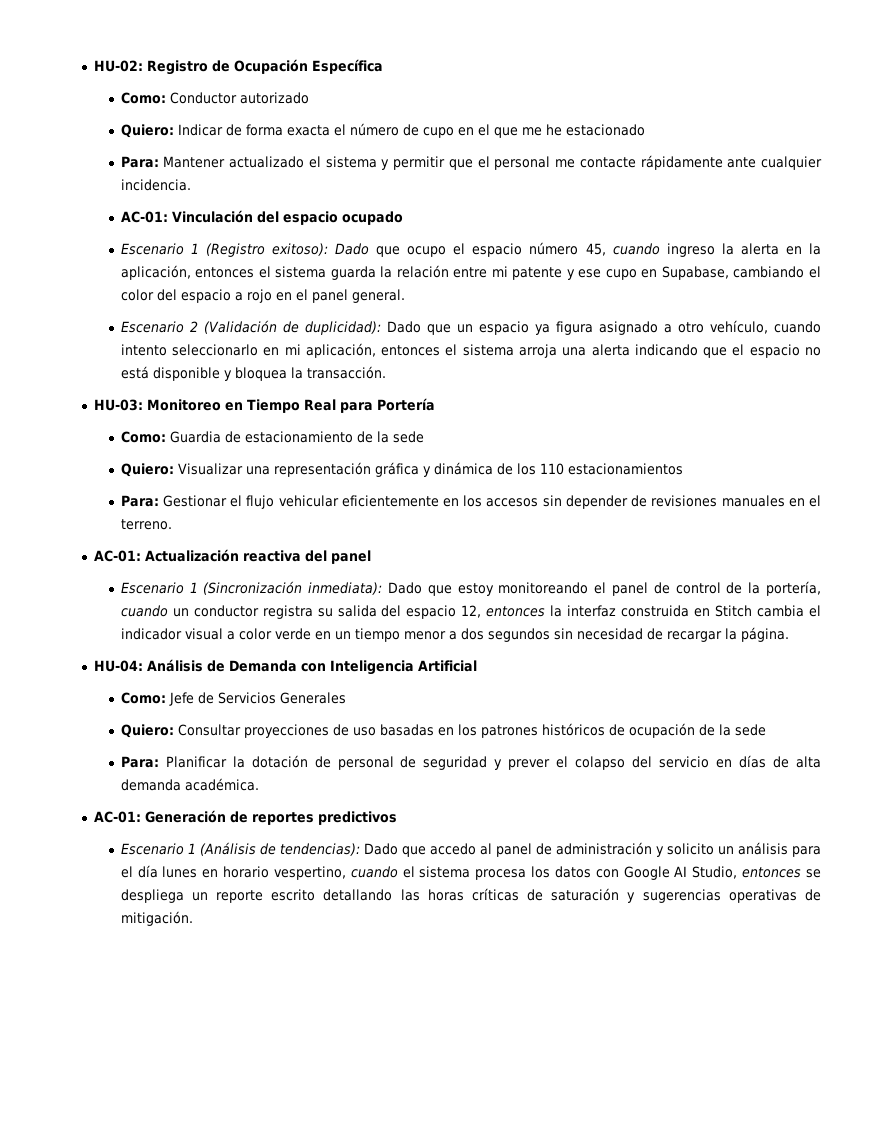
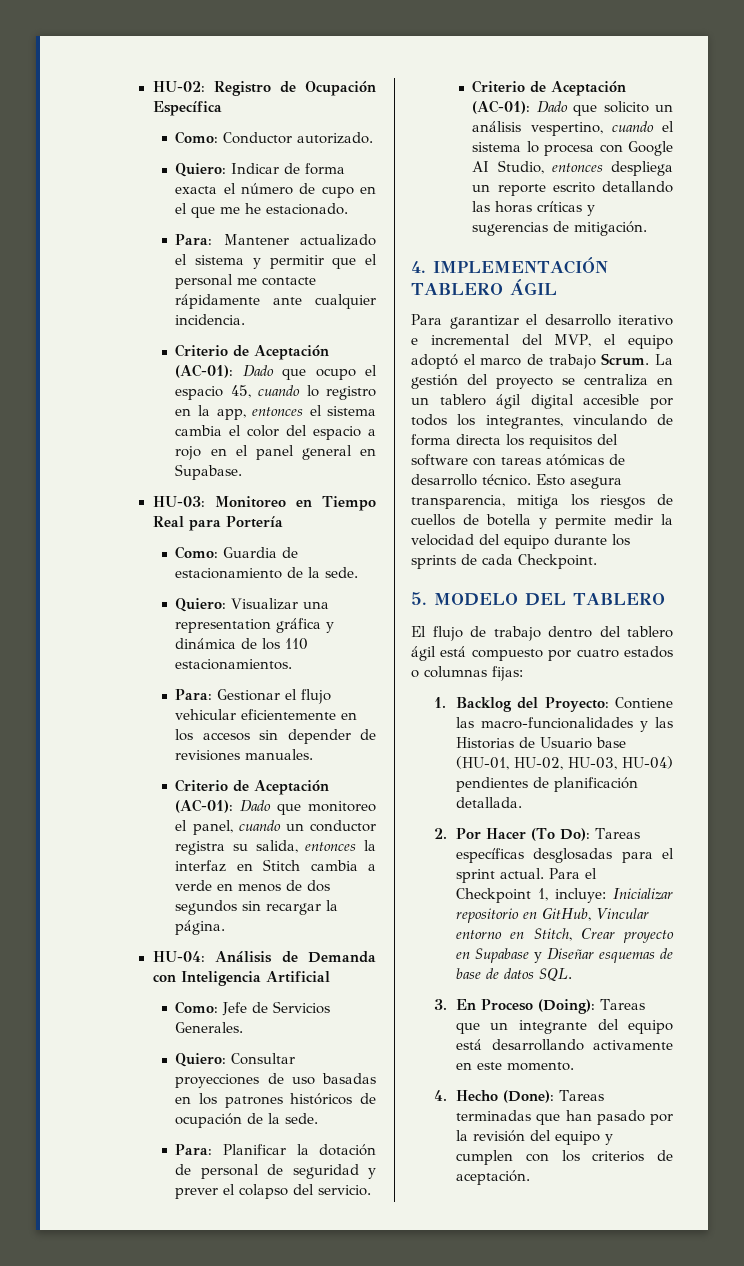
[239,92,309,104] autorizado -> [297,132,374,144] autorizado.
[565,124,645,136] estacionado -> [266,203,349,215] estacionado.
[120,210,403,225] [120,243,328,257] AC-01: Vinculación del espacio ocupado // Escenario 1 (Registro exitoso): -> [175,344,330,360] [175,364,234,378] Criterio de Aceptación (AC-01):
[529,242,579,255] número -> (224, 393) none
[666,243,779,257] ingreso la alerta -> [306,385,376,400] lo registro
[120,265,805,280] aplicación, entonces el sistema guarda la relación entre mi patente y ese cupo en Supabase, cambiando -> [216,405,376,420] [175,425,223,436] app, entonces el sistema cambia
[351,289,405,303] [120,320,822,335] [120,343,821,358] [120,366,386,381] general. // Escenario 2 (Validación de duplicidad): Dado que un espacio ya figura asignado a otro vehículo, cuando intento seleccionarlo en mi aplicación, entonces el sistema arroja una alerta indicando que el espacio no está disponible y bloquea la transacción. -> [301,445,376,460] [175,464,243,480] general en Supabase.
[392,431,424,443] sede -> [325,567,359,578] sede.
[273,462,371,477] representación -> [175,619,272,633] representation
[567,463,683,475] estacionamientos -> [175,659,293,670] estacionamientos.
[721,495,822,507] [120,519,172,530] [94,549,372,564] [120,581,822,596] manuales en el terreno. // AC-01: Actualización reactiva del panel // Escenario 1 (Sincronización inmediata): Dado que estoy monitoreando el panel de control de la portería, -> [245,749,314,760] [175,779,330,795] [175,799,376,815] [175,820,233,835] manuales. // Criterio de Aceptación (AC-01): Dado que monitoreo el panel,
[337,605,482,619] salida del espacio 12, -> [255,840,298,853] salida,
[621,605,690,617] construida -> (227, 866) none
[809,605,822,617] [120,628,457,642] el indicador visual a color verde en un tiempo menor a -> [368,864,376,871] [175,880,303,892] a verde en menos de
[576,628,663,640] necesidad de -> (262, 906) none
[279,692,346,704] Generales -> [175,1022,244,1033] Generales.
[734,724,766,736] sede -> [285,1113,319,1124] sede.
[659,755,822,768] [120,778,259,791] [94,810,398,825] [120,842,822,857] [120,865,270,878] servicio en días de alta demanda académica. // AC-01: Generación de reportes predictivos // Escenario 1 (Análisis de tendencias): Dado que accedo al panel de administración y solicito un análisis para el día lunes en horario -> [318,1185,372,1196] [472,80,627,96] [472,100,673,116] [472,121,522,132] servicio. // Criterio de Aceptación (AC-01): Dado que solicito un análisis
[475,866,591,880] procesa los datos -> [526,141,595,156] lo procesa
[806,869,822,878] se -> (603, 167) none
[527,888,620,901] de saturación -> (583, 206) none
[728,889,797,903] operativas -> (549, 229) none
(193, 918) none -> [411,257,608,274] [411,279,557,295] [411,314,673,329] [411,334,673,349] [411,353,673,369] [411,374,673,389] [411,394,673,409] [411,414,673,429] [411,434,618,449] [411,454,625,466] [411,474,622,489] [411,494,673,509] [411,514,673,529] [411,534,630,549] [411,554,597,569] [411,592,665,606] [411,626,673,641] [411,646,673,661] [411,666,523,681] [433,697,673,712] [455,717,673,732] [455,737,626,749] [455,756,673,770] [455,777,638,792] [455,797,522,808] [433,828,640,841] [455,848,674,863] [455,868,597,883] [455,888,673,903] [455,908,649,923] [455,928,674,943] [455,948,673,963] [455,968,572,982] [433,999,645,1014] [455,1019,673,1034] [455,1039,673,1051] [455,1062,574,1071] [433,1090,604,1103] [455,1110,673,1125] [455,1130,613,1145] [455,1150,673,1165] [455,1170,530,1185] // 4. IMPLEMENTACIÓN TABLERO ÁGIL // Para garantizar el desarrollo iterativo e incremental del MVP, el equipo adoptó el marco de trabajo Scrum. La gestión del proyecto se centraliza en un tablero ágil digital accesible por todos los integrantes, vinculando de forma directa los requisitos del software con tareas atómicas de desarrollo técnico. Esto asegura transparencia, mitiga los riesgos de cuellos de botella y permite medir la velocidad del equipo durante los sprints de cada Checkpoint. // 5. MODELO DEL TABLERO // El flujo de trabajo dentro del tablero ágil está compuesto por cuatro estados o columnas fijas: // 1. Backlog del Proyecto: Contiene las macro-funcionalidades y las Historias de Usuario base (HU-01, HU-02, HU-03, HU-04) pendientes de planificación detallada. // 2. Por Hacer (To Do): Tareas específicas desglosadas para el sprint actual. Para el Checkpoint 1, incluye: Inicializar repositorio en GitHub, Vincular entorno en Stitch, Crear proyecto en Supabase y Diseñar esquemas de base de datos SQL. // 3. En Proceso (Doing): Tareas que un integrante del equipo está desarrollando activamente en este momento. // 4. Hecho (Done): Tareas terminadas que han pasado por la revisión del equipo y cumplen con los criterios de aceptación.

